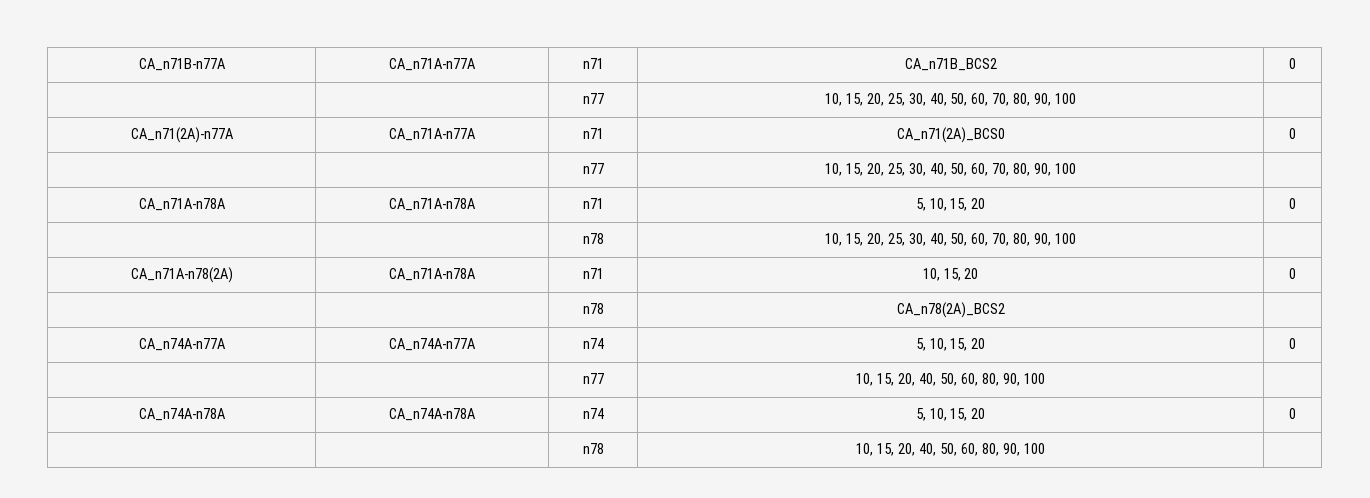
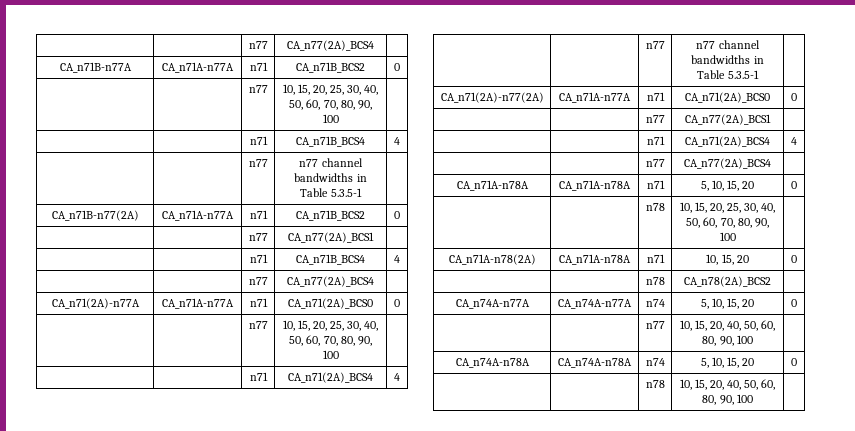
(138, 64) none -> [248,41,268,49] [287,40,374,51] | | n77 | CA_n77(2A)_BCS4 | //
(1077, 98) none -> [249,136,268,145] [296,136,365,147] [394,137,400,145] [248,159,268,167] [299,158,363,167] [294,173,367,182] [300,188,362,197] [51,210,139,221] [162,210,234,221] [249,210,268,219] [296,210,365,221] [394,211,400,219] [248,233,268,241] [288,232,374,243] [249,254,268,263] [296,254,365,265] [394,255,400,263] [248,277,268,285] [287,276,374,287] // | | n71 | CA_n71B_BCS4 | 4 // | | n77 | n77 channel bandwidths in Table 5.3.5-1 | // CA_n71B-n77(2A) | CA_n71A-n77A | n71 | CA_n71B_BCS2 | 0 // | | n77 | CA_n77(2A)_BCS1 | // | | n71 | CA_n71B_BCS4 | 4 // | | n77 | CA_n77(2A)_BCS4 |
(1077, 168) none -> [249,372,268,381] [288,372,373,383] [394,373,400,381] [645,41,665,49] [696,40,760,49] [691,55,764,64] [697,70,759,79] [440,92,544,103] [559,92,631,103] [646,92,665,101] [685,92,770,103] [791,93,797,101] [645,115,665,123] [685,114,771,125] [646,136,665,145] [685,136,770,147] [791,137,797,145] [645,159,665,167] [684,158,771,169] // | | n71 | CA_n71(2A)_BCS4 | 4 // | | n77 | n77 channel bandwidths in Table 5.3.5-1 | // CA_n71(2A)-n77(2A) | CA_n71A-n77A | n71 | CA_n71(2A)_BCS0 | 0 // | | n77 | CA_n77(2A)_BCS1 | // | | n71 | CA_n71(2A)_BCS4 | 4 // | | n77 | CA_n77(2A)_BCS4 |

